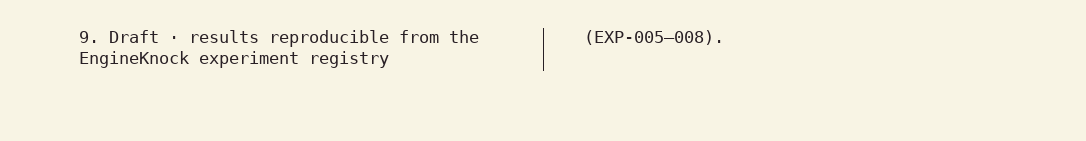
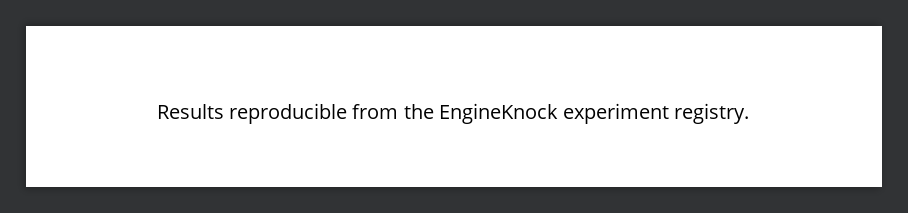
[78,30,259,43] 9. Draft · results -> [156,104,224,119] Results
[308,51,389,68] [583,30,724,45] registry (EXP-005–008). -> [674,103,750,124] registry.

